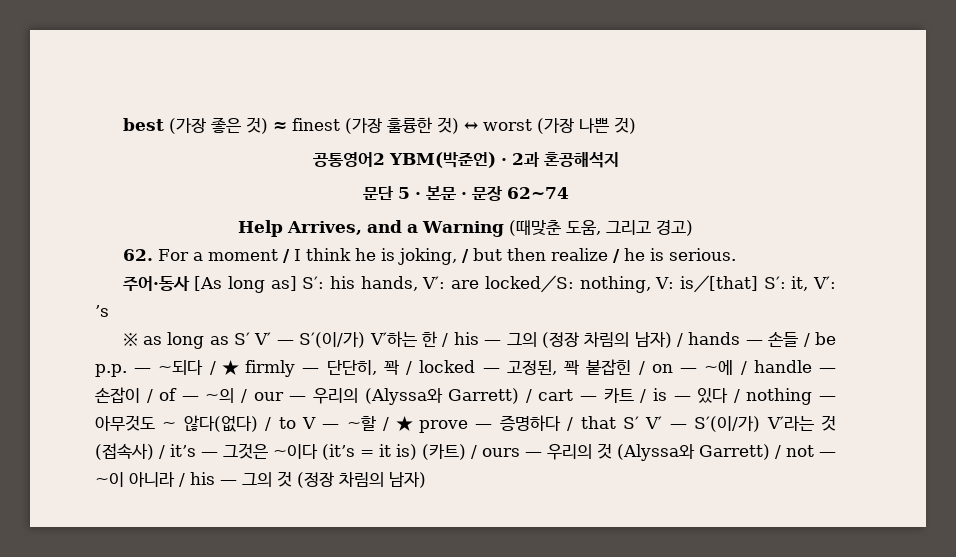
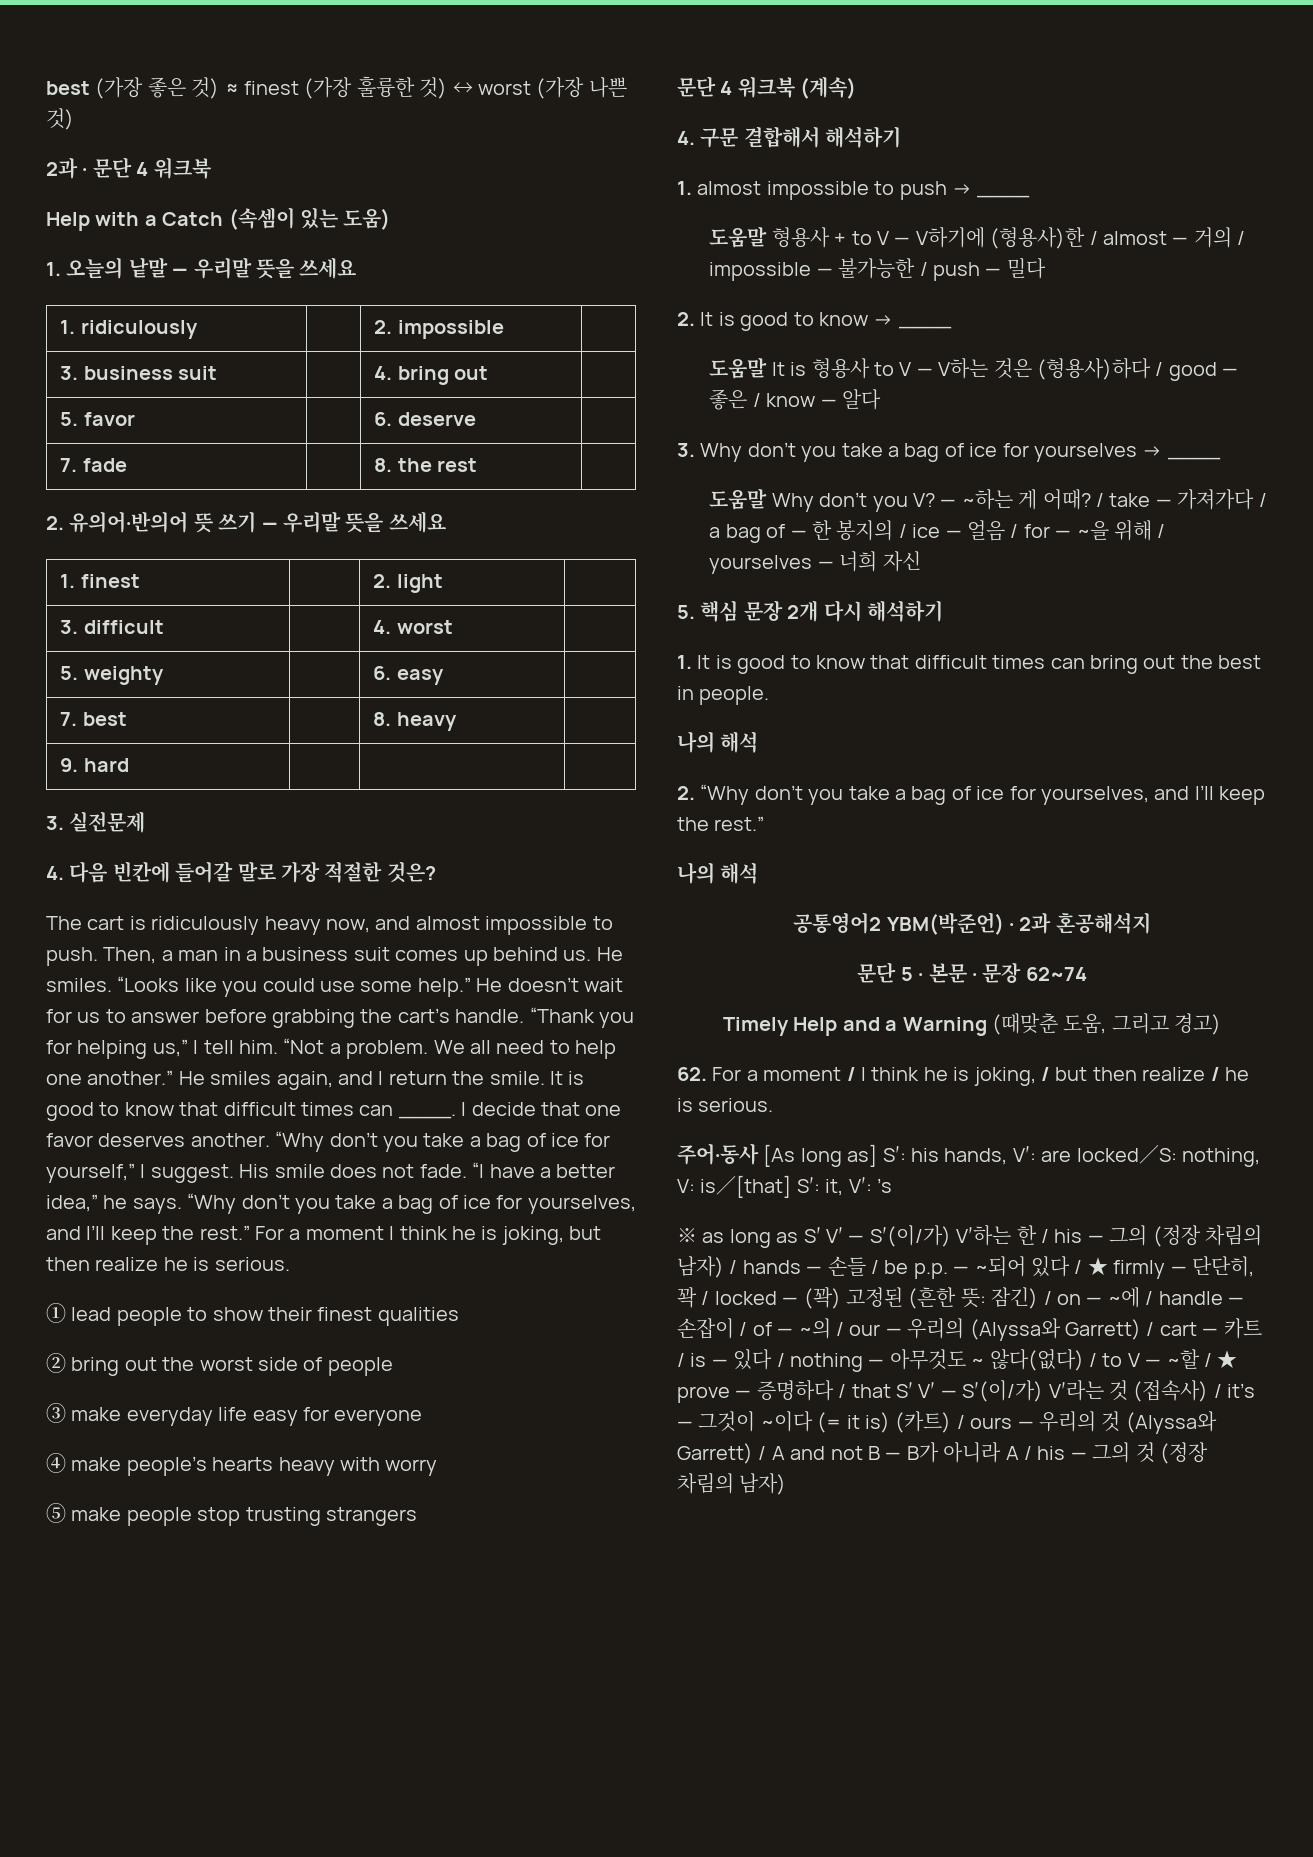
(636, 125) none -> [46,157,211,179] [46,207,391,231] [46,257,357,279] [60,320,198,339] [374,320,504,339] [60,366,218,380] [374,366,489,385] [60,412,135,426] [374,412,476,426] [60,458,127,472] [374,458,478,472] [46,511,446,533] [60,574,140,588] [373,574,443,593] [60,620,164,634] [373,620,453,634] [60,666,164,685] [373,666,444,685] [60,712,127,726] [373,712,457,731] [60,758,129,772] [46,811,146,833] [46,861,436,883] [46,916,613,935] [46,947,623,966] [46,976,623,997] [46,1007,634,1028] [46,1038,617,1059] [46,1070,585,1090] [46,1102,622,1121] [46,1131,611,1152] [46,1162,616,1183] [46,1193,636,1214] [46,1225,602,1245] [46,1257,290,1271] [46,1303,459,1326] [46,1353,393,1376] [46,1403,423,1426] [46,1453,438,1476] [46,1503,417,1526] [677,76,857,99] [677,126,902,148] [677,181,972,200] [977,195,1031,198] [709,226,1246,249] [709,258,1046,281] [677,312,894,331] [898,326,952,329] [709,357,1239,381] [709,389,882,410] [677,442,1163,462] [1167,457,1221,460] [709,488,1267,512] [709,520,1166,543] [709,551,921,574] [677,600,943,622] [677,655,1262,674] [677,686,770,705] [677,731,759,753] [677,784,1266,805] [677,816,765,831] [677,862,759,884] // 2과 · 문단 4 워크북 // Help with a Catch (속셈이 있는 도움) // 1. 오늘의 낱말 — 우리말 뜻을 쓰세요 // 1. ridiculously | | 2. impossible | // 3. business suit | | 4. bring out | // 5. favor | | 6. deserve | // 7. fade | | 8. the rest | // 2. 유의어·반의어 뜻 쓰기 — 우리말 뜻을 쓰세요 // 1. finest | | 2. light | // 3. difficult | | 4. worst | // 5. weighty | | 6. easy | // 7. best | | 8. heavy | // 9. hard | | | // 3. 실전문제 // 4. 다음 빈칸에 들어갈 말로 가장 적절한 것은? // The cart is ridiculously heavy now, and almost impossible to push. Then, a man in a business suit comes up behind us. He smiles. “Looks like you could use some help.” He doesn’t wait for us to answer before grabbing the cart’s handle. “Thank you for helping us,” I tell him. “Not a problem. We all need to help one another.” He smiles again, and I return the smile. It is good to know that difficult times can ____. I decide that one favor deserves another. “Why don’t you take a bag of ice for yourself,” I suggest. His smile does not fade. “I have a better idea,” he says. “Why don’t you take a bag of ice for yourselves, and I’ll keep the rest.” For a moment I think he is joking, but then realize he is serious. // ① lead people to show their finest qualities // ② bring out the worst side of people // ③ make everyday life easy for everyone // ④ make people’s hearts heavy with worry // ⑤ make people stop trusting strangers // 문단 4 워크북 (계속) // 4. 구문 결합해서 해석하기 // 1. almost impossible to push → ____ // 도움말 형용사 + to V — V하기에 (형용사)한 / almost — 거의 / impossible — 불가능한 / push — 밀다 // 2. It is good to know → ____ // 도움말 It is 형용사 to V — V하는 것은 (형용사)하다 / good — 좋은 / know — 알다 // 3. Why don’t you take a bag of ice for yourselves → ____ // 도움말 Why don’t you V? — ~하는 게 어때? / take — 가져가다 / a bag of — 한 봉지의 / ice — 얼음 / for — ~을 위해 / yourselves — 너희 자신 // 5. 핵심 문장 2개 다시 해석하기 // 1. It is good to know that difficult times can bring out the best in people. // 나의 해석 // 2. “Why don’t you take a bag of ice for yourselves, and I’ll keep the rest.” // 나의 해석
[238,220,363,237] Help Arrives, -> [722,1017,838,1036] Timely Help
[158,360,204,375] ~되다 -> [974,1256,1070,1277] ~되어 있다
[506,359,632,375] 고정된, 꽉 붙잡힌 -> [803,1287,1039,1309] (꽉) 고정된 (흔한 뜻: 잠긴)
[223,443,374,460] 그것은 ~이다 (it’s = -> [698,1411,842,1433] 그것이 ~이다 (=
[786,445,836,457] [95,472,175,487] not — ~이 아니라 -> [771,1442,1019,1463] A and not B — B가 아니라 A

